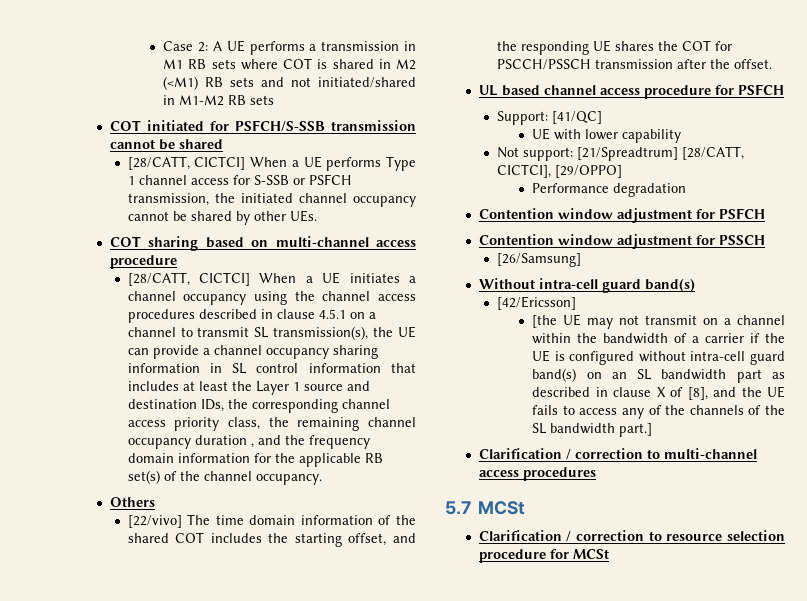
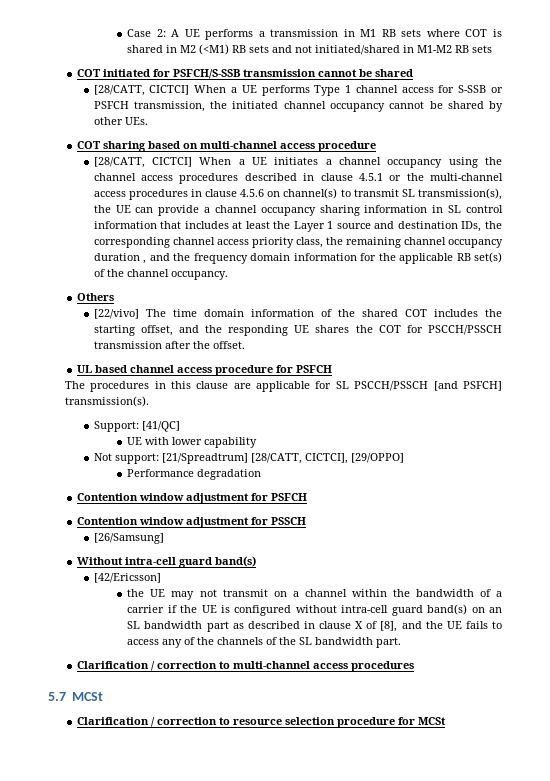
[349,312,376,319] [127,327,176,337] on a channel -> [389,173,504,181] [93,188,338,200] or the multi-channel access procedures in clause 4.5.6 on channel(s)
(784, 89) none -> [64,381,503,392] [64,396,149,407] // The procedures in this clause are applicable for SL PSCCH/PSSCH [and PSFCH] transmission(s).
[532,315,558,328] [the -> [127,589,145,597] the
[619,423,653,437] part.] -> [376,637,402,648] part.

